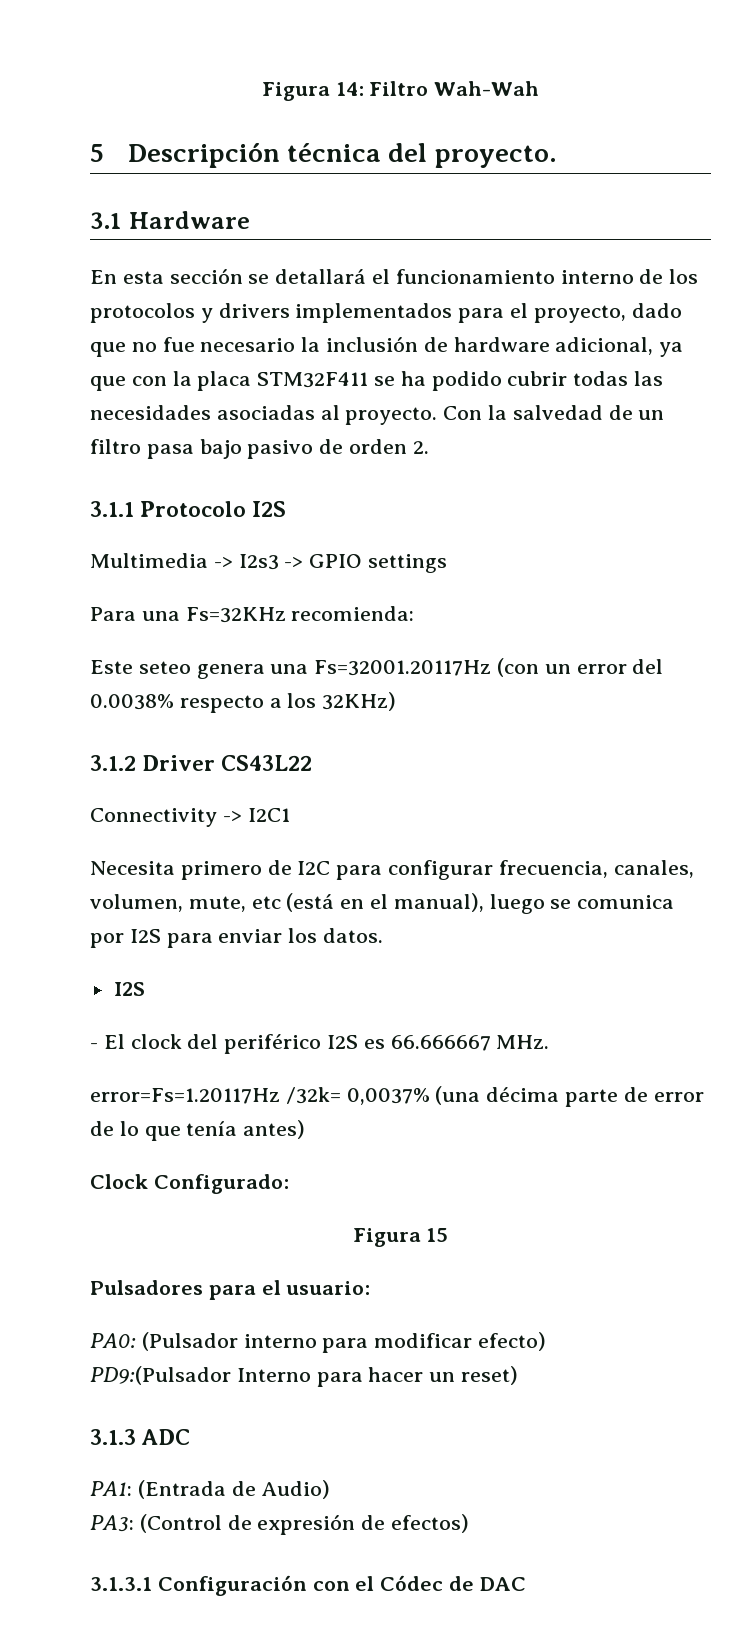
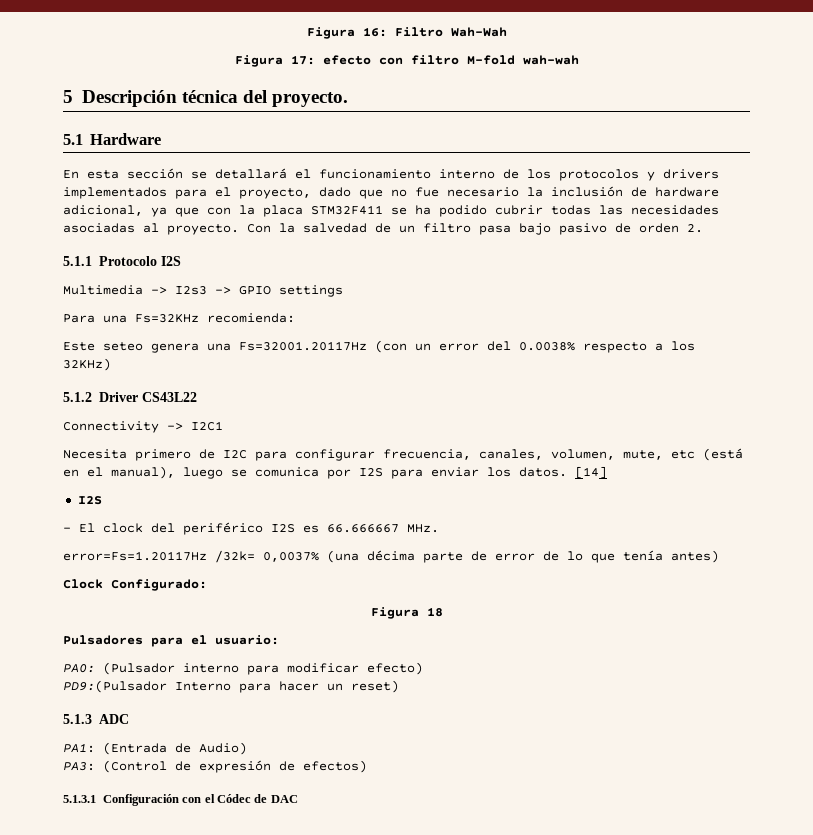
[261,82,364,101] Figura 14: -> [306,27,387,39] Figura 16:
(540, 88) none -> [234,55,579,67] // Figura 17: efecto con filtro M-fold wah-wah
[90,212,122,229] 3.1 -> [63,134,83,145] 5.1
[90,501,134,517] 3.1.1 -> [63,256,92,266] 5.1.1
[90,755,136,771] 3.1.2 -> [63,392,92,402] 5.1.2
(384, 935) none -> [575,466,607,479] [14]
[426,1228,449,1242] 15 -> [426,607,443,617] 18
[90,1429,136,1445] 3.1.3 -> [63,714,92,724] 5.1.3
[90,1577,152,1591] 3.1.3.1 -> [63,795,96,803] 5.1.3.1

